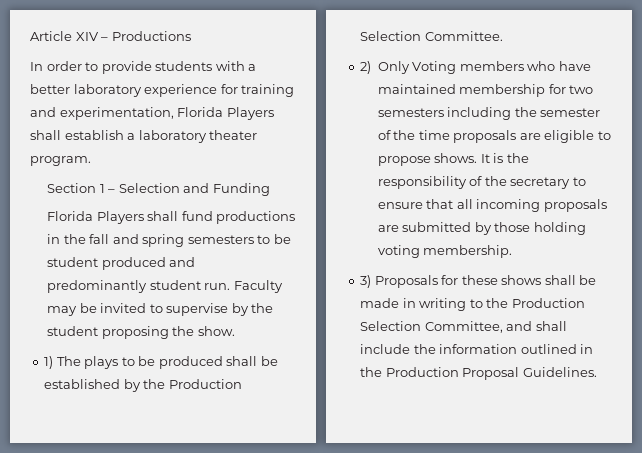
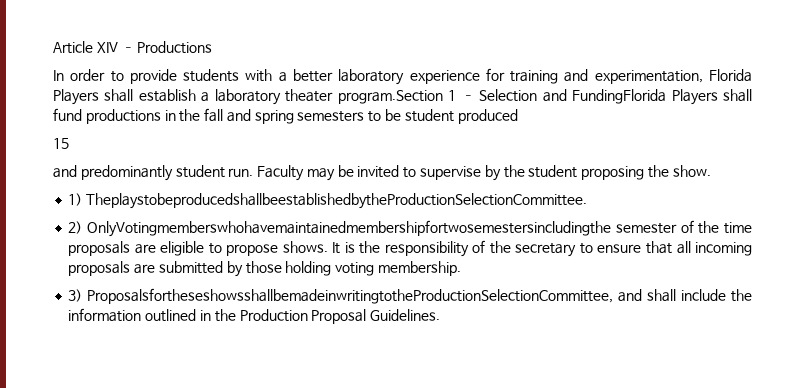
[30,156,91,166] [47,183,97,193] program. // Section -> [337,90,443,104] program.Section
[212,183,270,196] [47,211,94,221] Funding // Florida -> [572,89,667,104] FundingFlorida
(166, 263) none -> [53,138,69,149] // 15 //
[56,356,278,369] [44,379,242,392] [360,31,503,41] [360,61,591,74] [377,84,594,97] [377,107,537,120] The plays to be produced shall be established by the Production Selection Committee. // 2) Only Voting members who have maintained membership for two semesters including the -> [86,193,588,209] [68,220,612,237] TheplaystobeproducedshallbeestablishedbytheProductionSelectionCommittee. // 2) OnlyVotingmemberswhohavemaintainedmembershipfortwosemestersincludingthe
[374,275,597,288] [360,298,585,311] [360,321,503,333] Proposals for these shows shall be made in writing to the Production Selection Committee, -> [87,288,614,304] ProposalsfortheseshowsshallbemadeinwritingtotheProductionSelectionCommittee,

